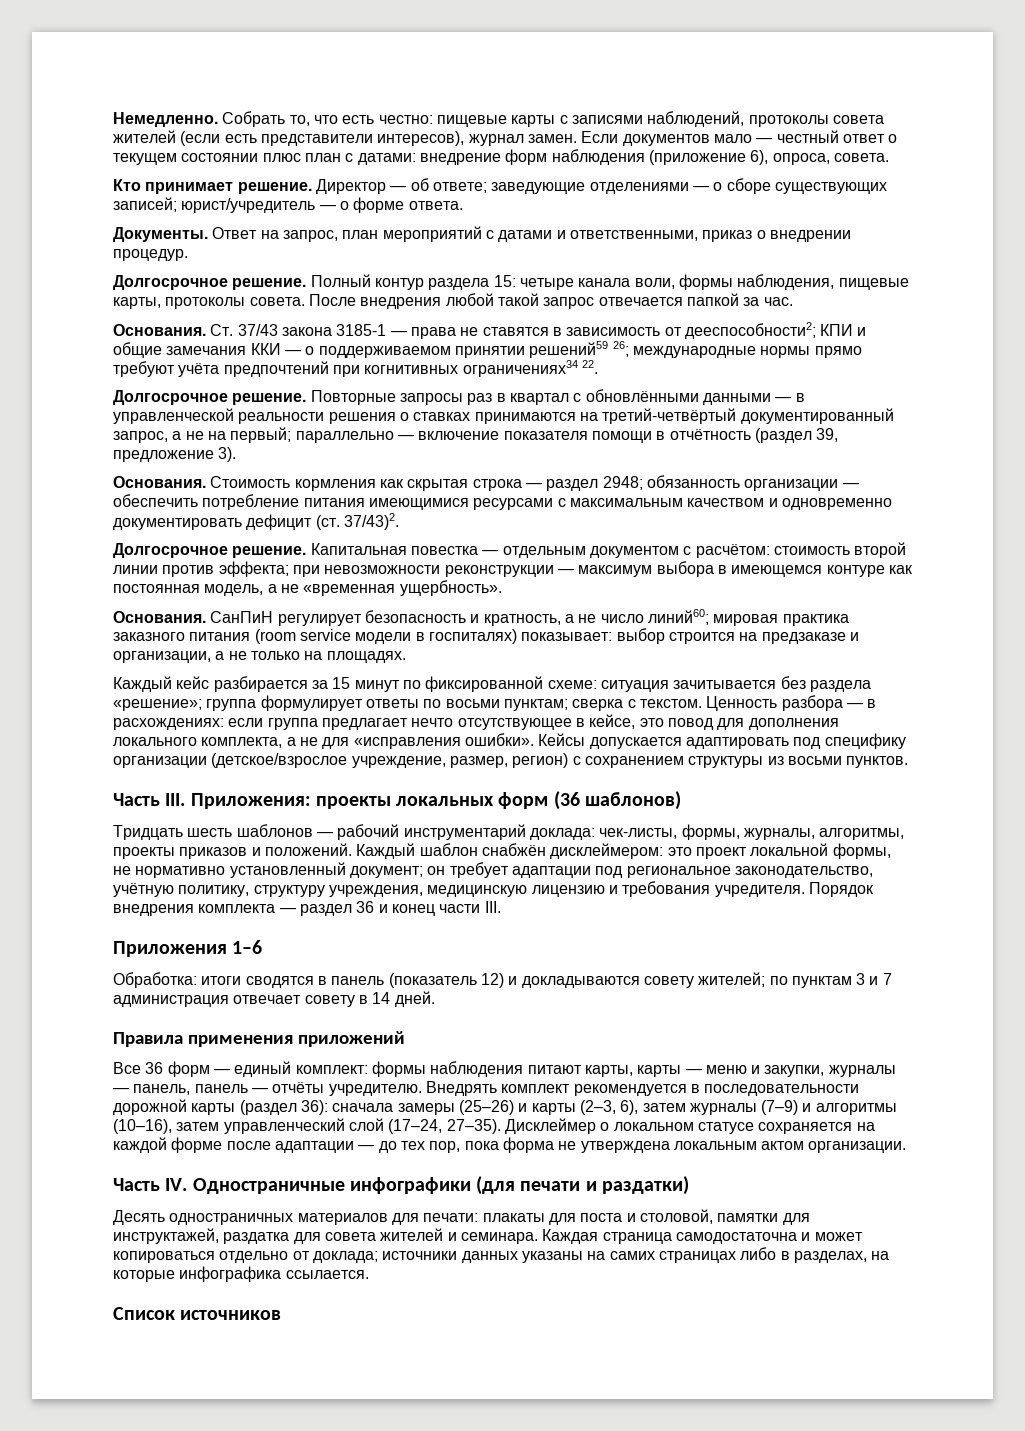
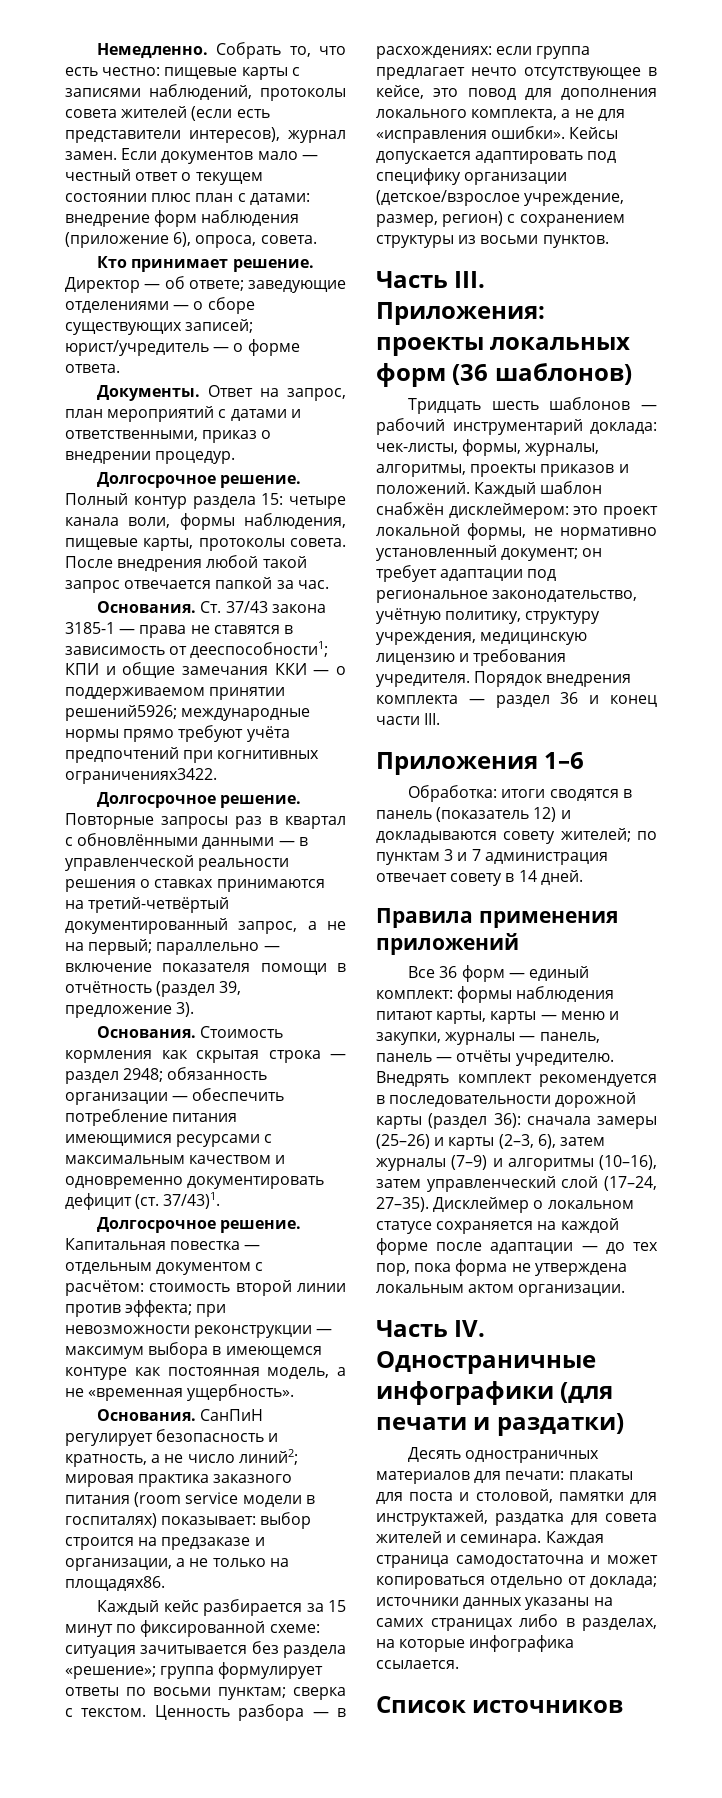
[684,322,816,339] дееспособности2; -> [190,641,329,658] дееспособности1;
[529,341,629,358] решений59 26; -> [65,705,177,721] решений5926;
[462,360,598,377] ограничениях34 22. -> [65,768,217,784] ограничениях3422.
[343,513,399,530] 37/43)2. -> [163,1192,221,1209] 37/43)1.
[647,609,709,625] линий60; -> [238,1449,298,1465] линий2;
[326,651,406,663] площадях. -> [65,1576,165,1591] площадях86.

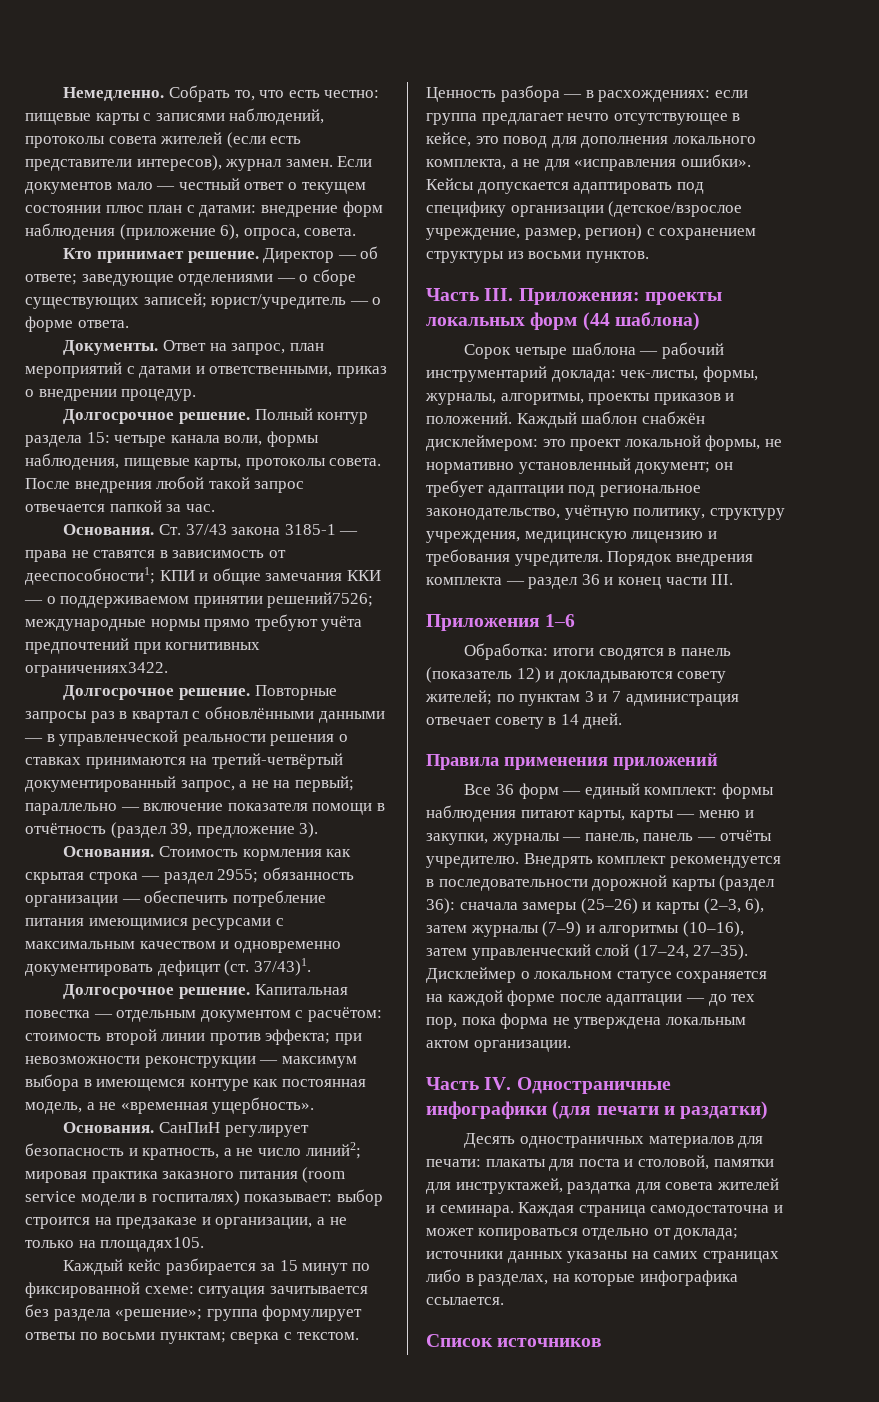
[65,705,177,721] решений5926; -> [267,592,374,608] решений7526;
[123,1068,164,1082] 2948; -> [217,869,259,883] 2955;
[65,1576,165,1591] площадях86. -> [100,1237,205,1252] площадях105.
[452,363,632,385] [408,397,631,414] (36 шаблонов) // Тридцать шесть шаблонов -> [582,312,700,331] [464,342,636,359] (44 шаблона) // Сорок четыре шаблона

